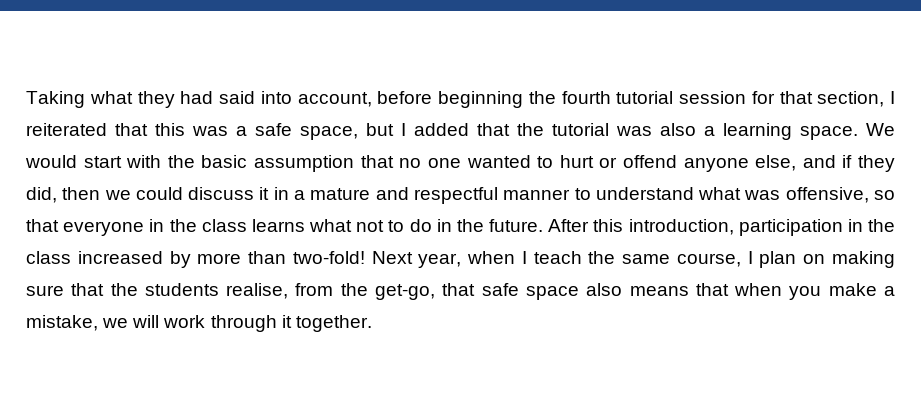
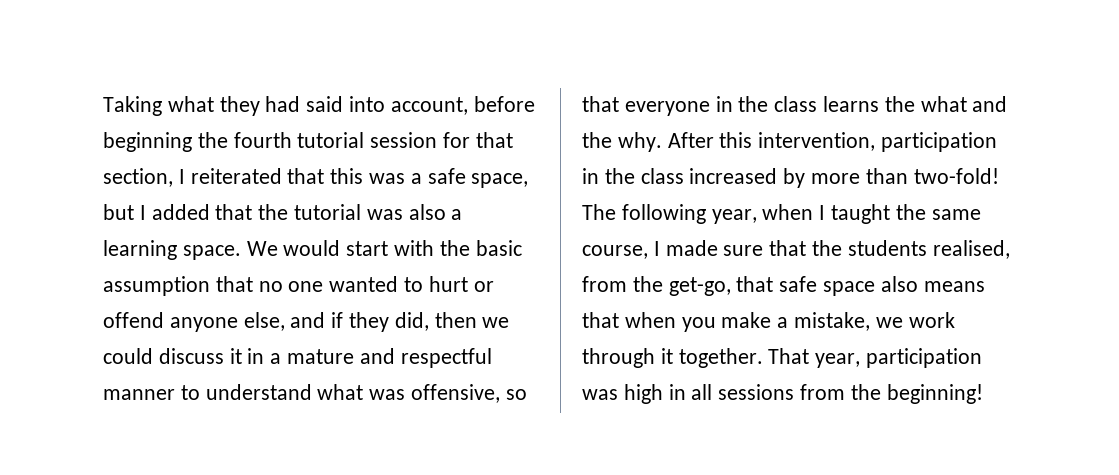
[308,219,543,232] what not to do in the future. -> [884,96,1008,112] [582,132,662,152] the what and the why.
[628,219,734,235] introduction, -> [758,132,876,151] intervention,
[371,251,413,264] Next -> [582,204,706,224] The following
[533,251,582,264] teach -> [831,204,891,224] taught
[759,251,895,268] plan on making -> [665,240,718,256] made
[226,283,289,299] realise, -> [932,240,1010,259] realised,
[132,315,160,328] will -> (903, 322) none
(372, 323) none -> [768,348,983,368] [582,384,983,404] That year, participation was high in all sessions from the beginning!

